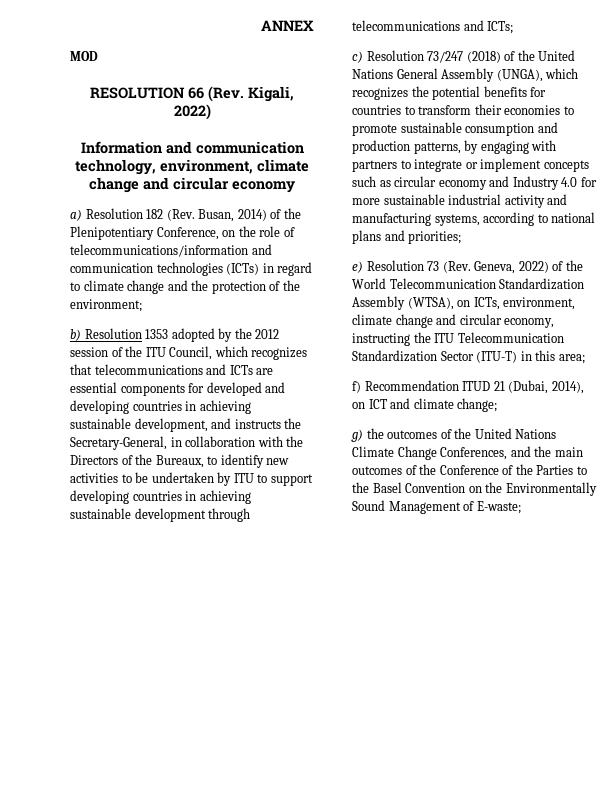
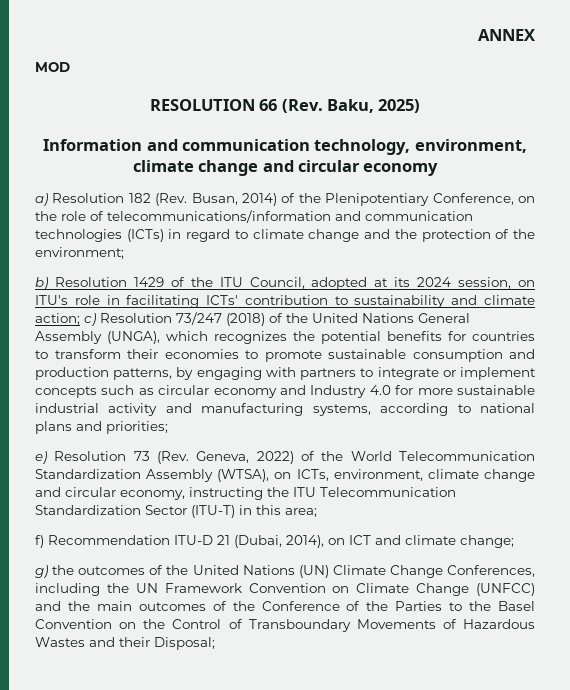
[248,86,294,102] [173,104,211,120] Kigali, 2022) -> [326,99,421,113] Baku, 2025)
[145,328,280,342] [70,346,308,360] [70,364,274,375] [70,382,286,396] [70,400,251,414] [70,418,302,432] [70,436,304,450] [70,454,290,468] [70,472,313,486] [70,490,251,504] [70,508,251,522] [352,20,514,34] 1353 adopted by the 2012 session of the ITU Council, which recognizes that telecommunications and ICTs are essential components for developed and developing countries in achieving sustainable development, and instructs the Secretary-General, in collaboration with the Directors of the Bureaux, to identify new activities to be undertaken by ITU to support developing countries in achieving sustainable development through telecommunications and ICTs; // -> [133,277,535,290] [35,295,535,308] [35,313,80,325] 1429 of the ITU Council, adopted at its 2024 session, on ITU's role in facilitating ICTs' contribution to sustainability and climate action;
[462,381,491,391] ITUD -> [174,535,213,545] ITU-D
(557, 434) none -> [298,565,329,578] (UN)
(508, 453) none -> [35,583,535,596] including the UN Framework Convention on Climate Change (UNFCC)
[505,482,597,496] [352,500,521,514] Environmentally Sound Management of E-waste; -> [172,619,535,632] [35,637,215,650] Control of Transboundary Movements of Hazardous Wastes and their Disposal;

